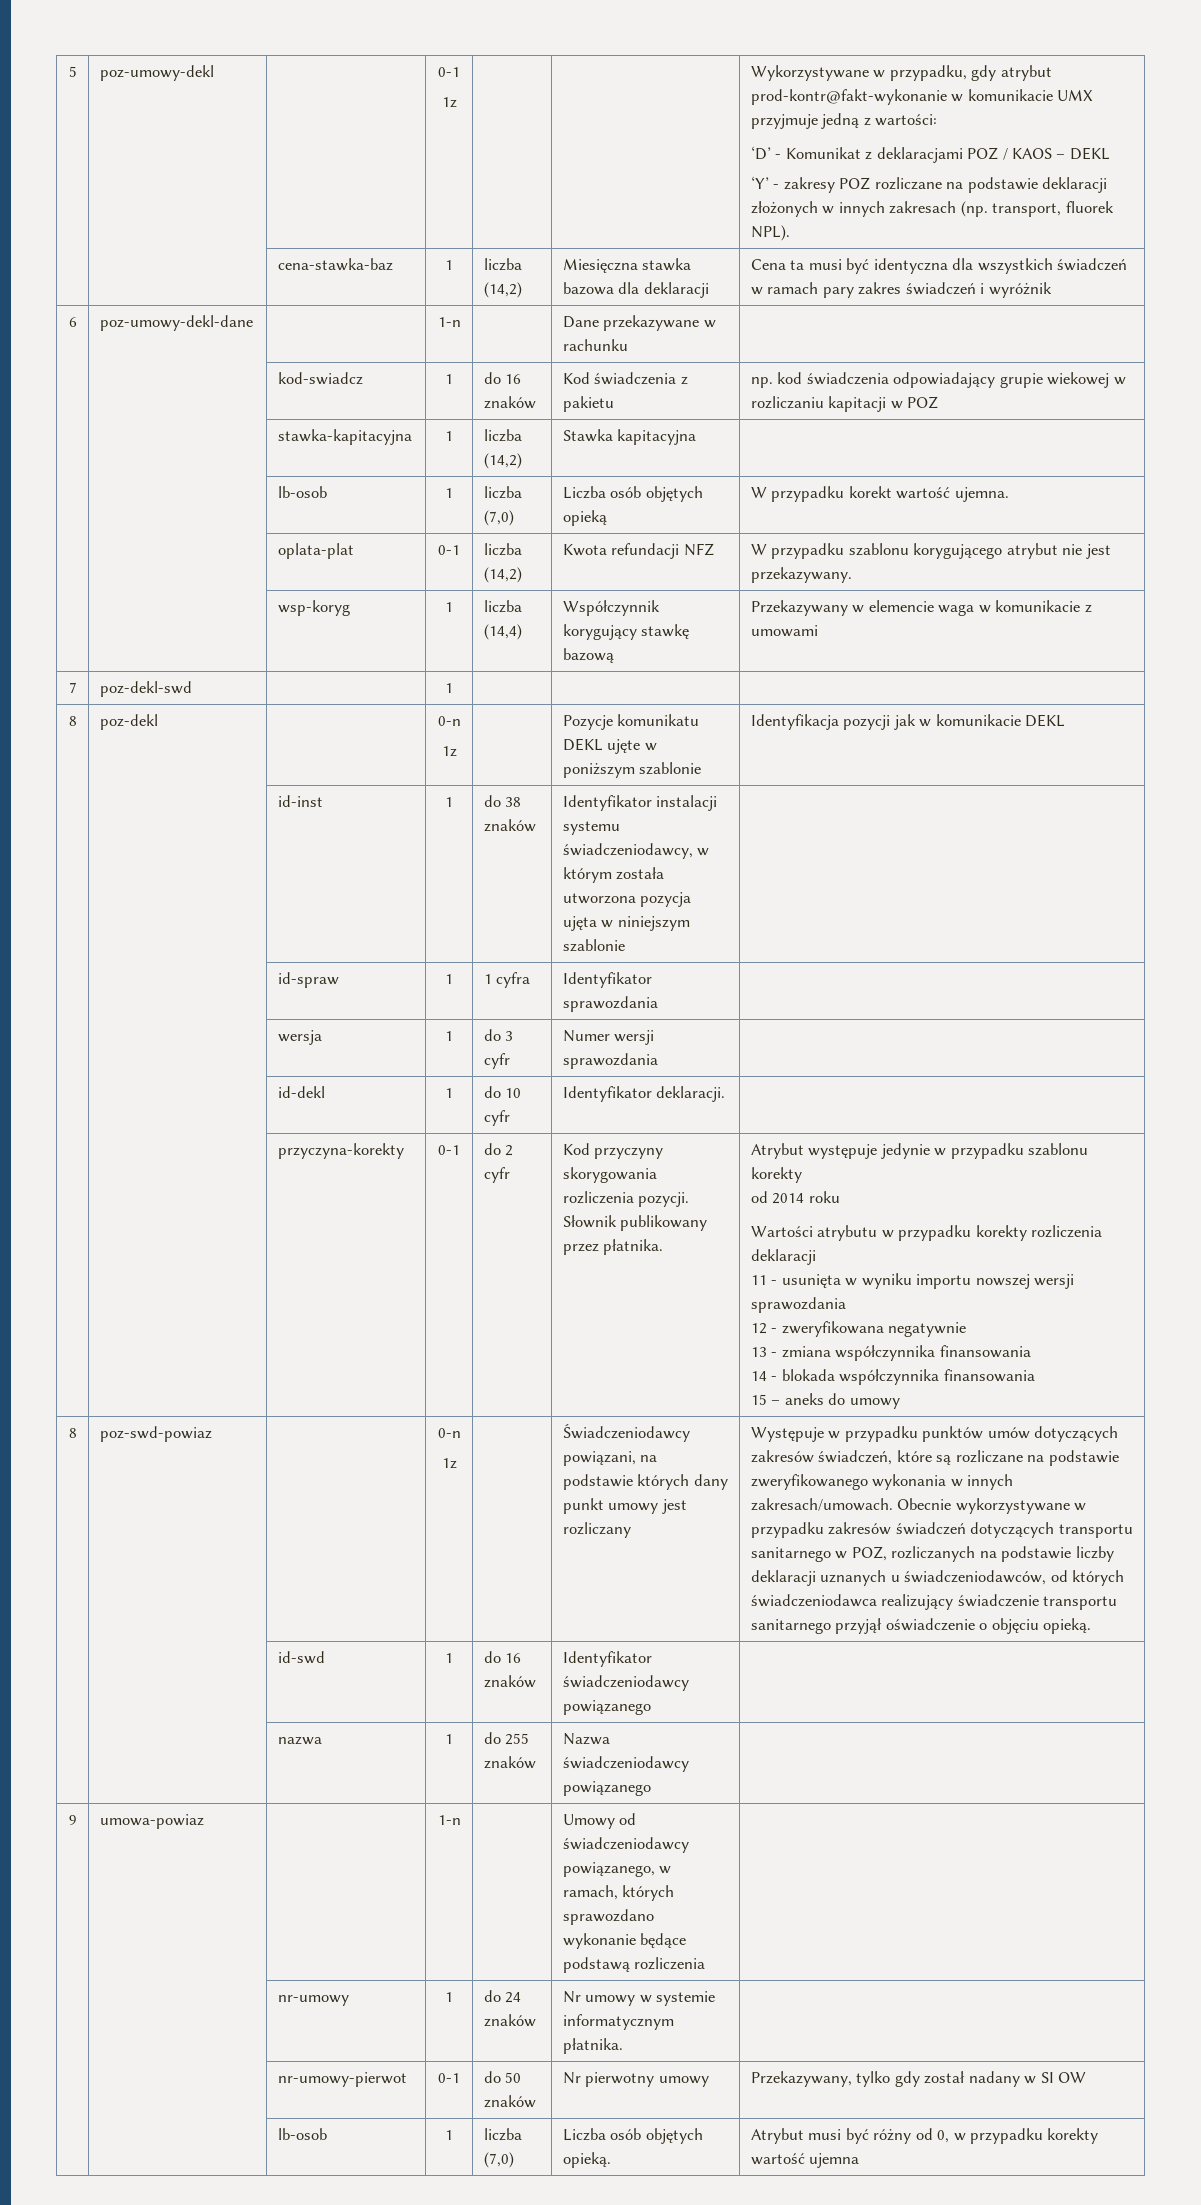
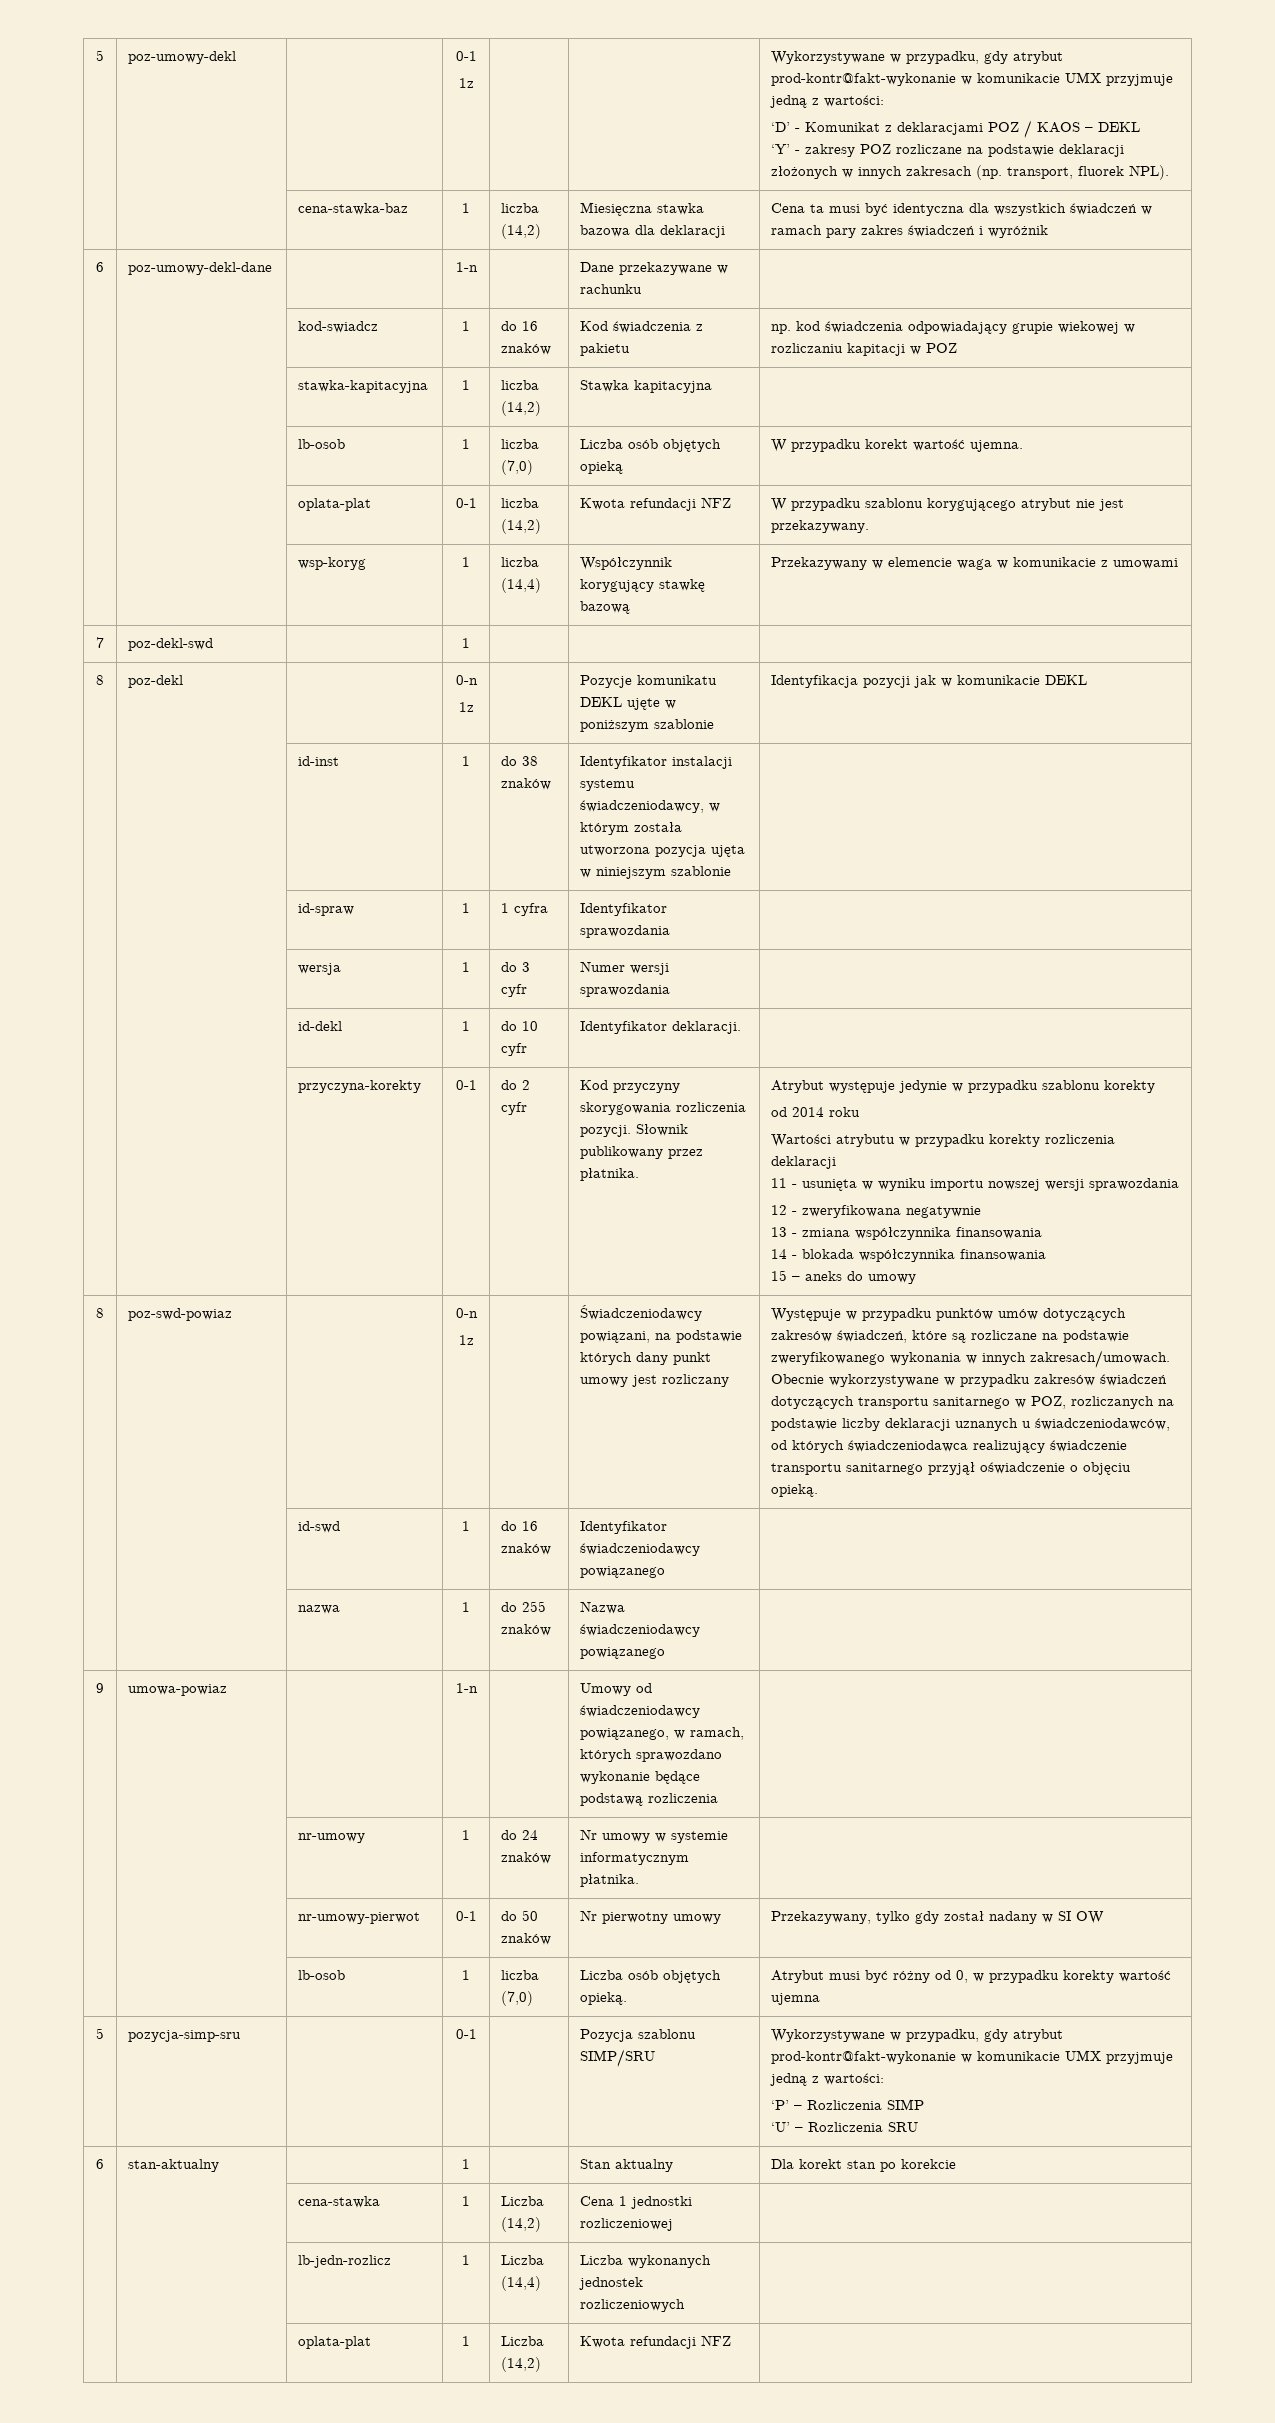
(860, 2160) none -> [96,2028,104,2039] [128,2030,242,2042] [455,2029,477,2039] [580,2029,697,2042] [580,2049,656,2067] [771,2029,1064,2042] [771,2050,1174,2064] [770,2073,885,2086] [771,2099,925,2110] [771,2122,919,2132] [96,2159,104,2169] [128,2159,220,2172] [462,2159,470,2169] [580,2159,674,2172] [771,2159,957,2172] [298,2196,381,2208] [462,2196,470,2206] [501,2196,545,2206] [501,2217,542,2232] [580,2196,693,2209] [580,2218,674,2231] [298,2255,392,2268] [462,2255,470,2265] [501,2255,545,2265] [501,2276,542,2291] [580,2255,712,2268] [579,2277,644,2290] [580,2299,686,2312] [298,2336,372,2349] [462,2336,470,2346] [501,2336,545,2346] [501,2357,542,2372] [580,2335,732,2349] // 5 | pozycja-simp-sru | | 0-1 | | Pozycja szablonu SIMP/SRU | Wykorzystywane w przypadku, gdy atrybut prod-kontr@fakt-wykonanie w komunikacie UMX przyjmuje jedną z wartości: // ‘P’ – Rozliczenia SIMP // ‘U’ – Rozliczenia SRU // 6 | stan-aktualny | | 1 | | Stan aktualny | Dla korekt stan po korekcie // | | cena-stawka | 1 | Liczba (14,2) | Cena 1 jednostki rozliczeniowej | // | | lb-jedn-rozlicz | 1 | Liczba (14,4) | Liczba wykonanych jednostek rozliczeniowych | // | | oplata-plat | 1 | Liczba (14,2) | Kwota refundacji NFZ |

